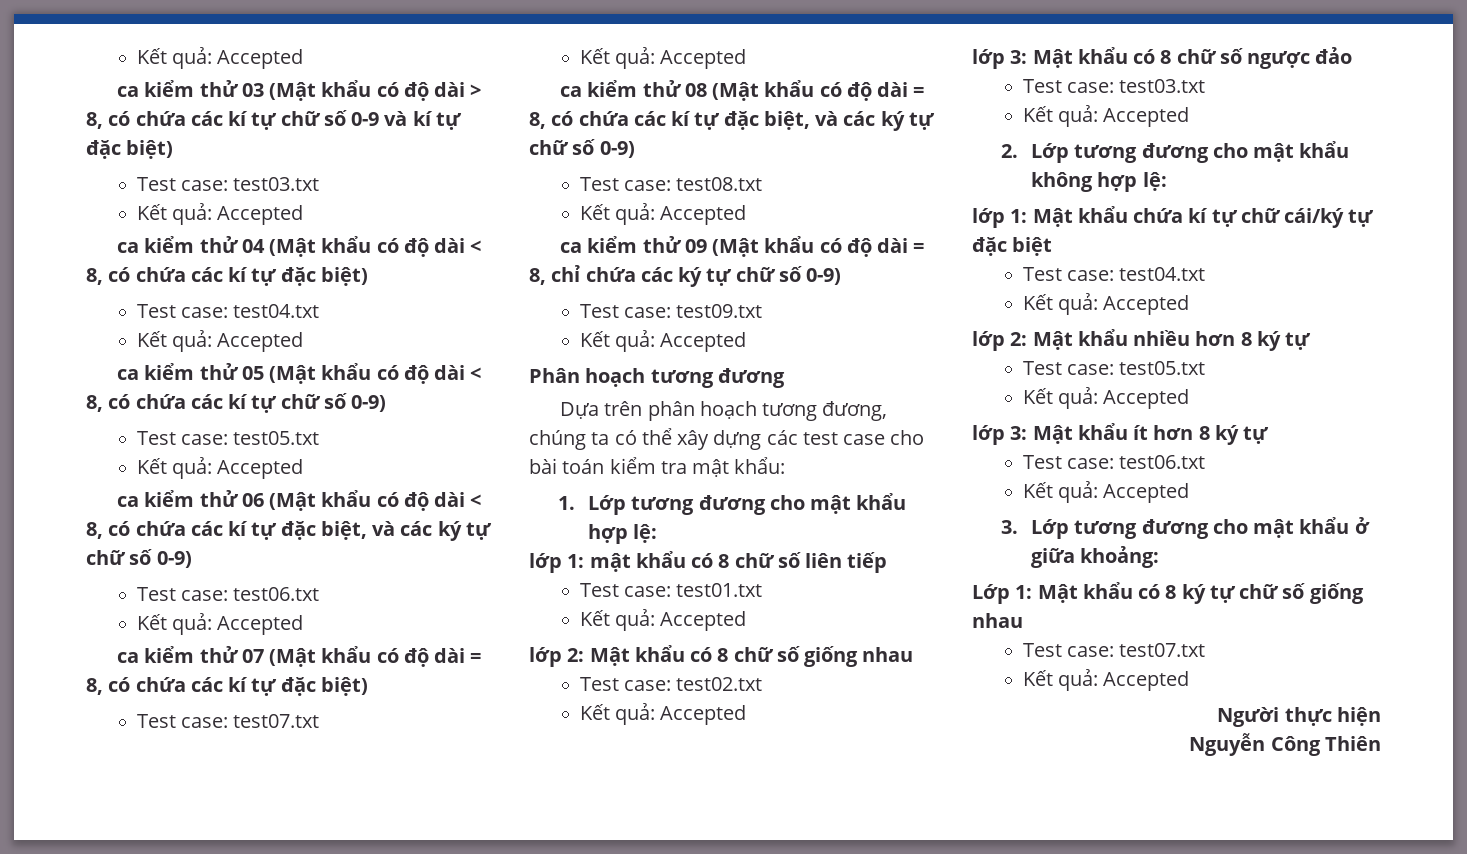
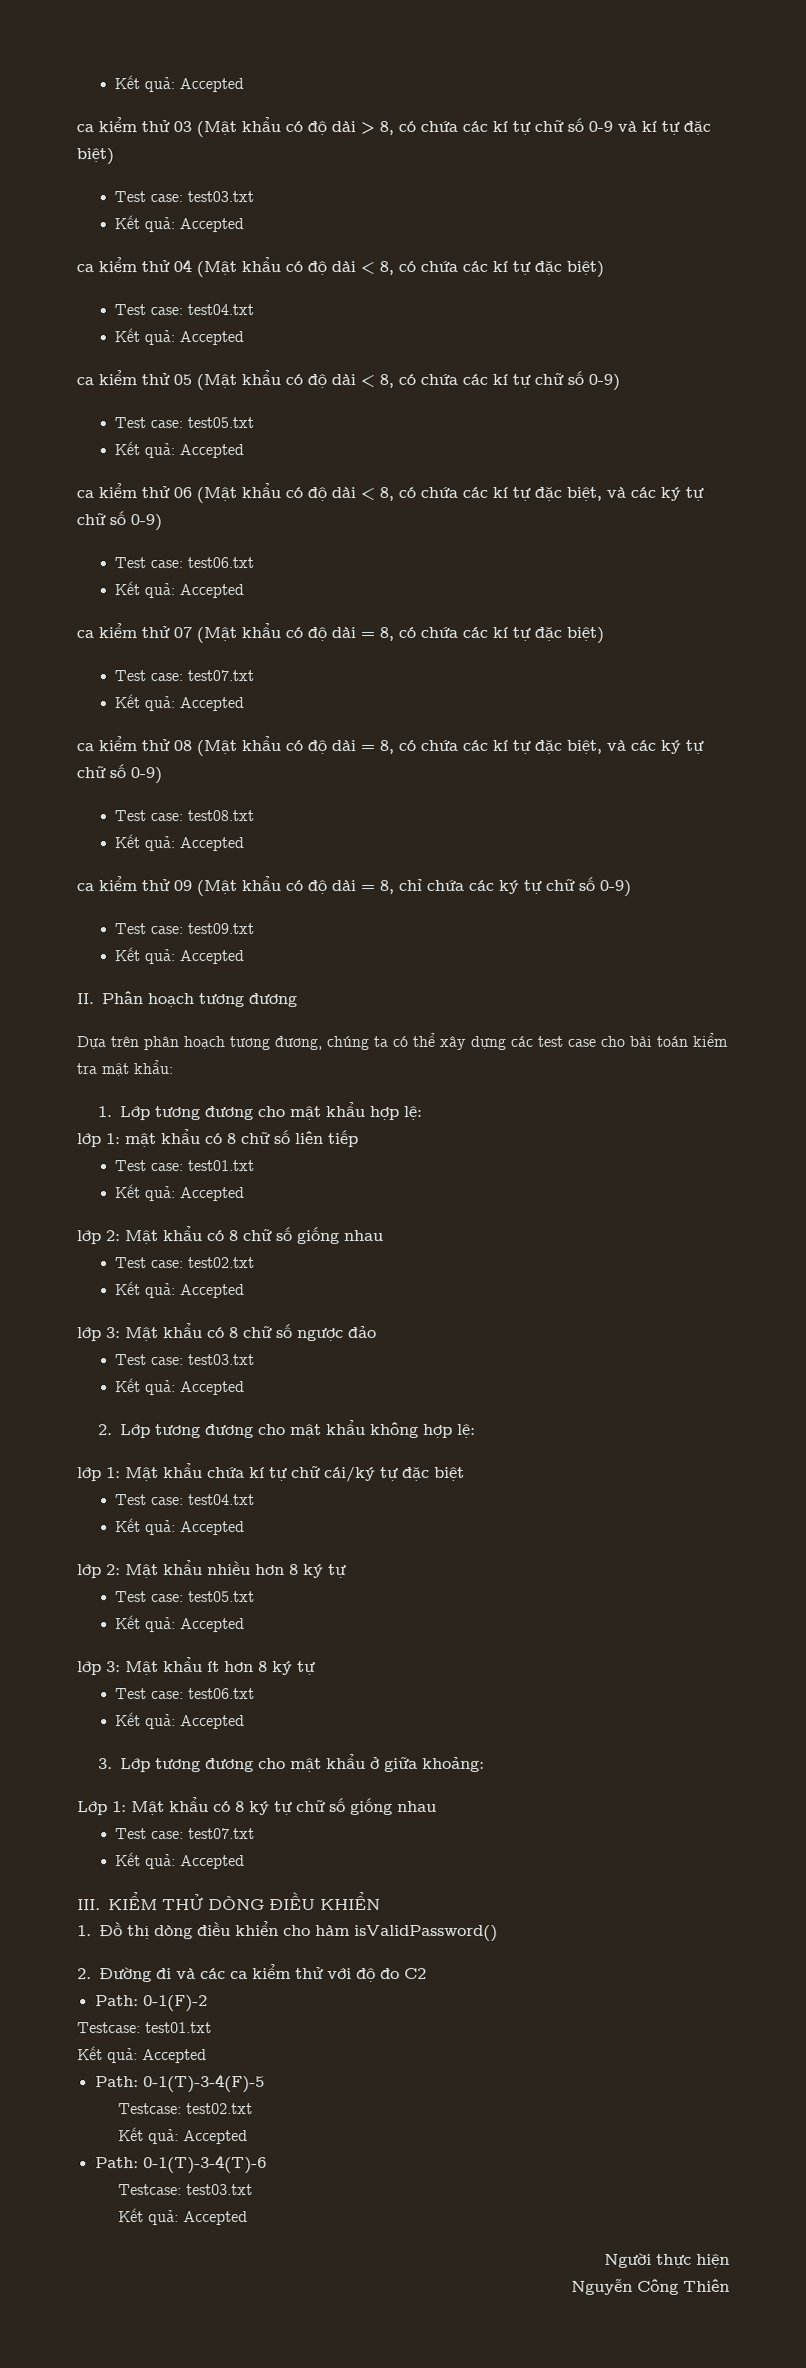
(747, 342) none -> [76,993,94,1005] II.
(1190, 681) none -> [77,1892,381,1911] [77,1921,498,1943] [77,1964,427,1983] [94,1995,208,2013] [77,2022,212,2034] [77,2046,207,2064] [94,2074,265,2094] [118,2103,254,2115] [118,2127,249,2145] [94,2155,267,2175] [118,2184,254,2196] [118,2208,249,2226] // III. KIỂM THỬ DÒNG ĐIỀU KHIỂN // 1. Đồ thị dòng điều khiển cho hàm isValidPassword() // 2. Đường đi và các ca kiểm thử với độ đo C2 // Path: 0-1(F)-2 // Testcase: test01.txt // Kết quả: Accepted // Path: 0-1(T)-3-4(F)-5 // Testcase: test02.txt // Kết quả: Accepted // Path: 0-1(T)-3-4(T)-6 // Testcase: test03.txt // Kết quả: Accepted

